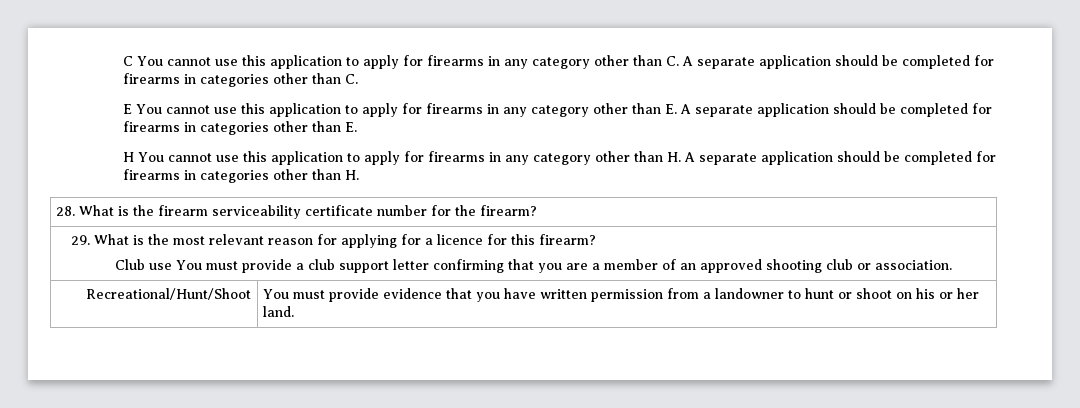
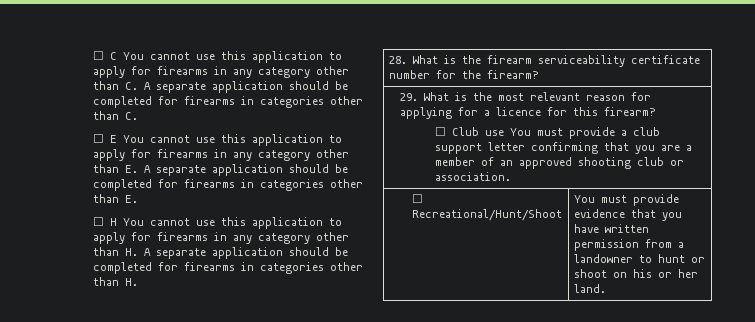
(123, 61) none -> [92,51,104,60] ☐
(359, 79) none -> [92,134,104,143] ☐
(358, 127) none -> [92,217,104,226] ☐
(596, 239) none -> [434,127,446,136] ☐
(952, 265) none -> [411,194,423,203] ☐

